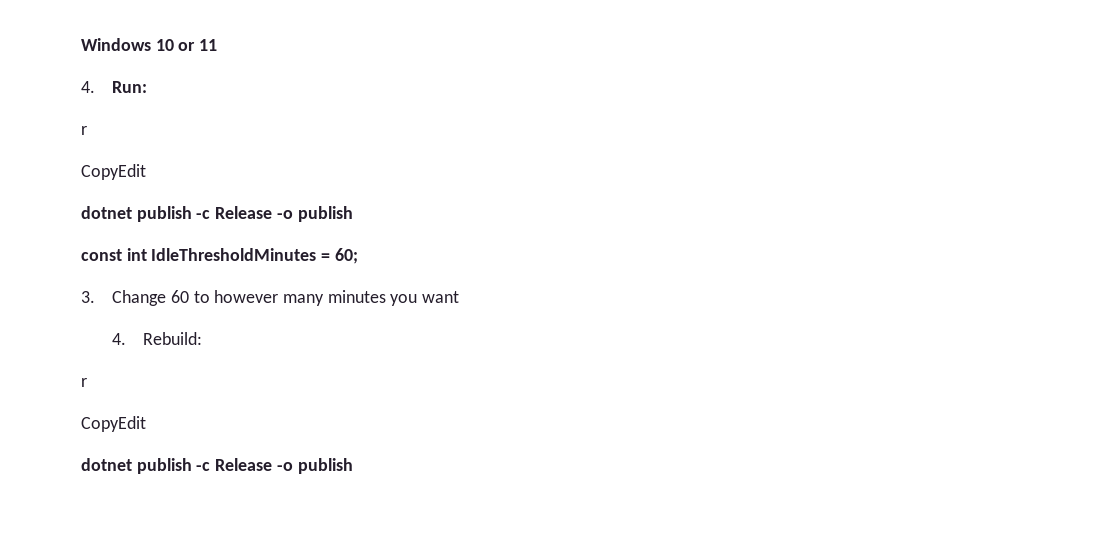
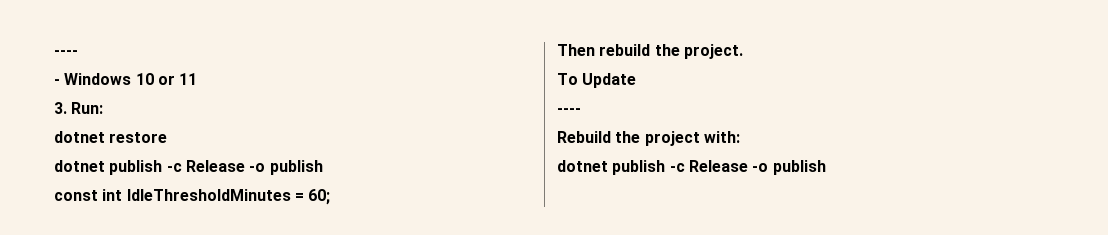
(81, 44) none -> [54,50,78,56] [54,79,60,85] ---- // -
[81,81,95,93] 4. -> [54,102,67,114] 3.
[81,126,87,135] [81,164,146,180] r // CopyEdit -> [54,131,168,143] dotnet restore
[81,290,460,306] [112,332,203,345] [81,378,87,387] [81,416,146,432] 3. Change 60 to however many minutes you want // 4. Rebuild: // r // CopyEdit -> [557,44,743,59] [557,73,637,88] [557,108,581,114] [557,131,740,146] Then rebuild the project. // To Update // ---- // Rebuild the project with:

